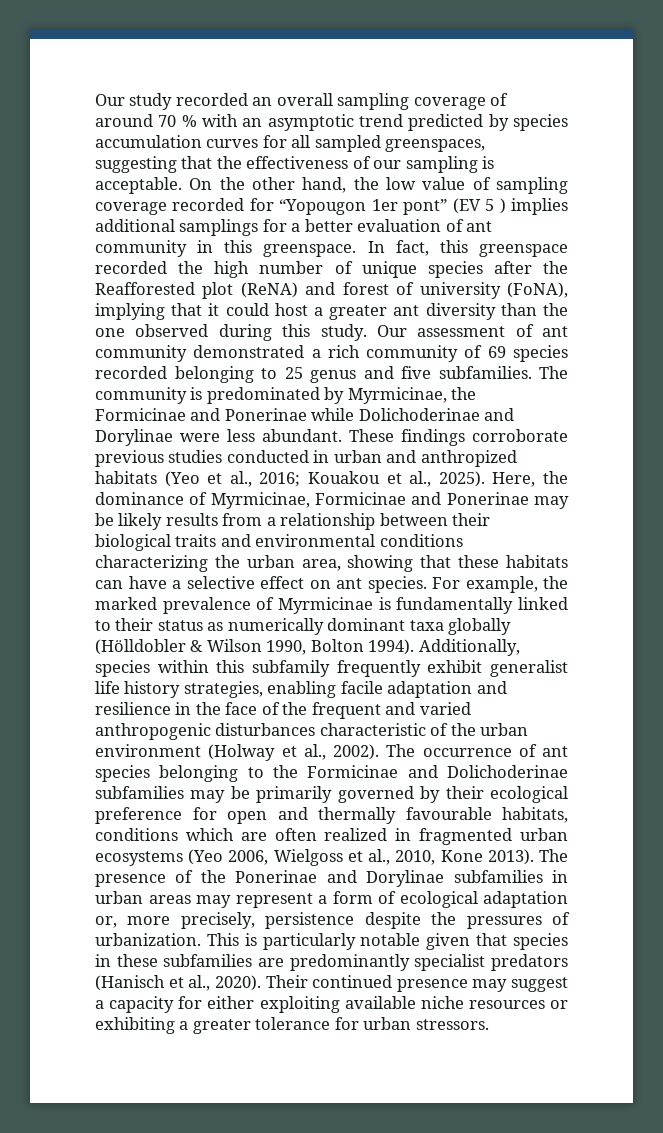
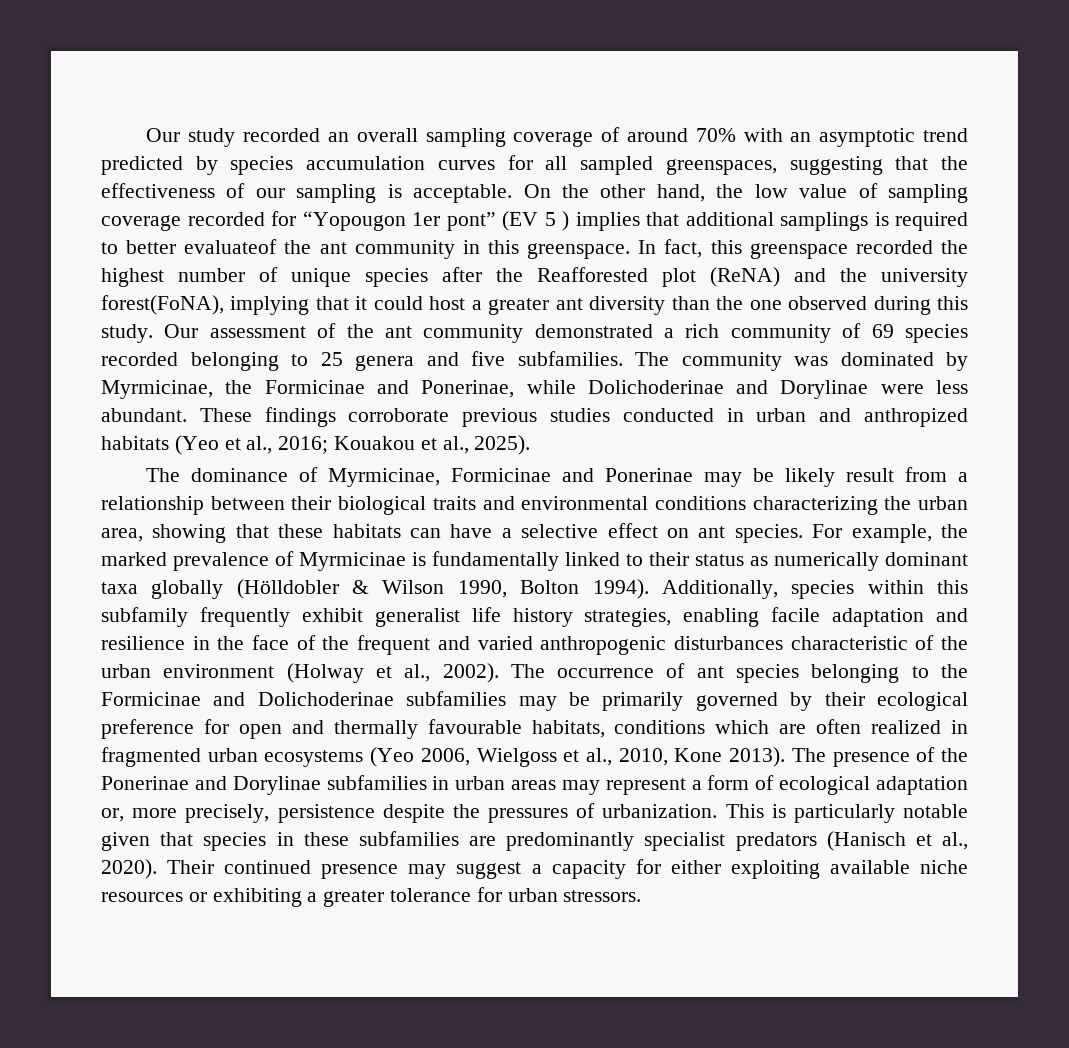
[158,115,197,127] 70 % -> [695,128,736,142] 70%
(569, 206) none -> [646,212,679,226] that
[262,219,464,232] for a better evaluation of -> [874,212,968,231] [101,239,312,254] is required to better evaluateof the
[214,261,250,278] high -> [101,268,164,287] highest
[342,282,568,299] forest of university (FoNA), -> [840,268,968,287] [101,295,224,315] the university forest(FoNA),
(534, 330) none -> [346,324,374,338] the
[310,370,356,383] genus -> [355,355,414,371] genera
[190,387,320,404] is predominated -> [794,352,934,366] was dominated
[224,408,307,421] Ponerinae -> [421,380,515,398] Ponerinae,
[492,471,569,487] Here, the -> [146,468,181,482] // The
[165,513,218,526] results -> [846,468,895,482] result

